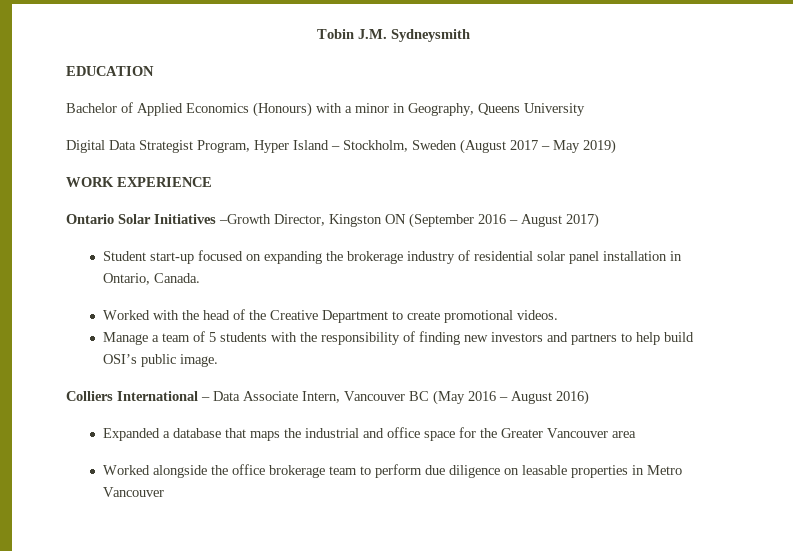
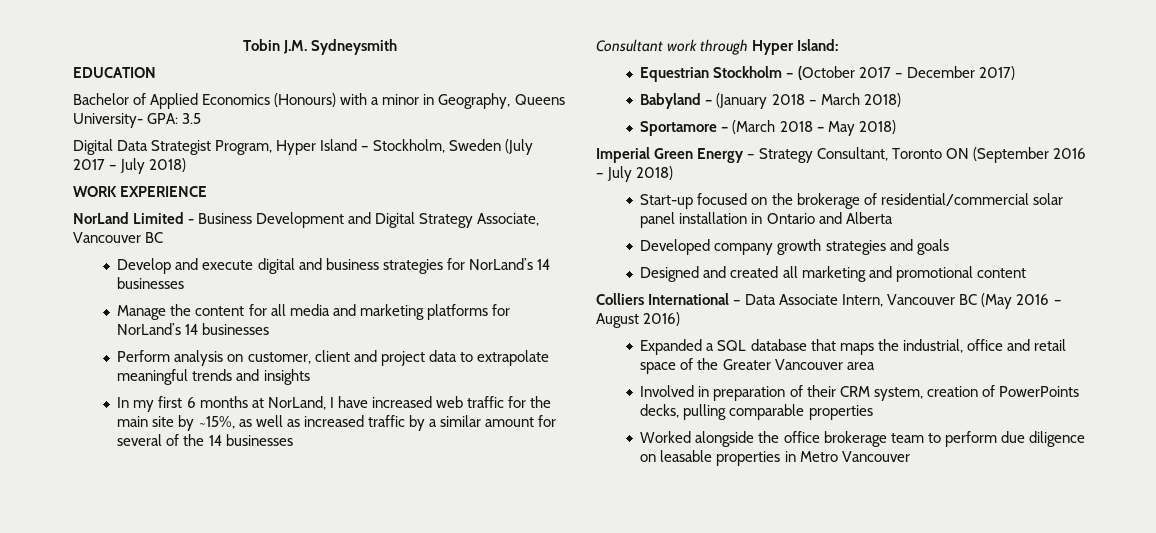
[524,103,585,116] University -> [73,113,202,128] University- GPA: 3.5
[460,139,616,154] (August 2017 – May 2019) -> [505,139,534,155] [73,158,187,174] (July 2017 – July 2018)
[66,213,599,228] [102,251,194,264] Ontario Solar Initiatives –Growth Director, Kingston ON (September 2016 – August 2017) // Student start-up -> [73,212,540,228] [73,232,164,243] [117,258,550,274] [117,277,185,289] [117,304,510,320] [117,323,270,335] [117,350,549,366] [117,369,310,385] [117,396,552,412] [117,415,557,431] [117,434,293,446] [596,39,839,55] [640,66,1015,82] [640,93,901,109] [640,120,896,136] [596,147,1087,163] [596,166,674,182] [640,194,694,209] NorLand Limited - Business Development and Digital Strategy Associate, Vancouver BC // Develop and execute digital and business strategies for NorLand’s 14 businesses // Manage the content for all media and marketing platforms for NorLand’s 14 businesses // Perform analysis on customer, client and project data to extrapolate meaningful trends and insights // In my first 6 months at NorLand, I have increased web traffic for the main site by ~15%, as well as increased traffic by a similar amount for several of the 14 businesses // Consultant work through Hyper Island: // Equestrian Stockholm – (October 2017 – December 2017) // Babyland – (January 2018 – March 2018) // Sportamore – (March 2018 – May 2018) // Imperial Green Energy – Strategy Consultant, Toronto ON (September 2016 – July 2018) // Start-up
[263,251,322,264] expanding -> (768, 201) none
[406,250,533,264] industry of residential -> [863,193,1029,206] of residential/commercial
[102,273,200,285] [102,309,558,323] [102,331,694,345] [102,354,218,367] Ontario, Canada. // Worked with the head of the Creative Department to create promotional videos. // Manage a team of 5 students with the responsibility of finding new investors and partners to help build OSI’s public image. -> [766,212,893,224] [640,239,949,255] [640,266,1026,282] Ontario and Alberta // Developed company growth strategies and goals // Designed and created all marketing and promotional content
(170, 434) none -> [717,340,747,351] SQL
[304,427,636,441] industrial and office space for the Greater Vancouver area -> [902,339,1066,353] [640,358,875,374] [640,385,1079,401] [640,404,873,420] industrial, office and retail space of the Greater Vancouver area // Involved in preparation of their CRM system, creation of PowerPoints decks, pulling comparable properties

